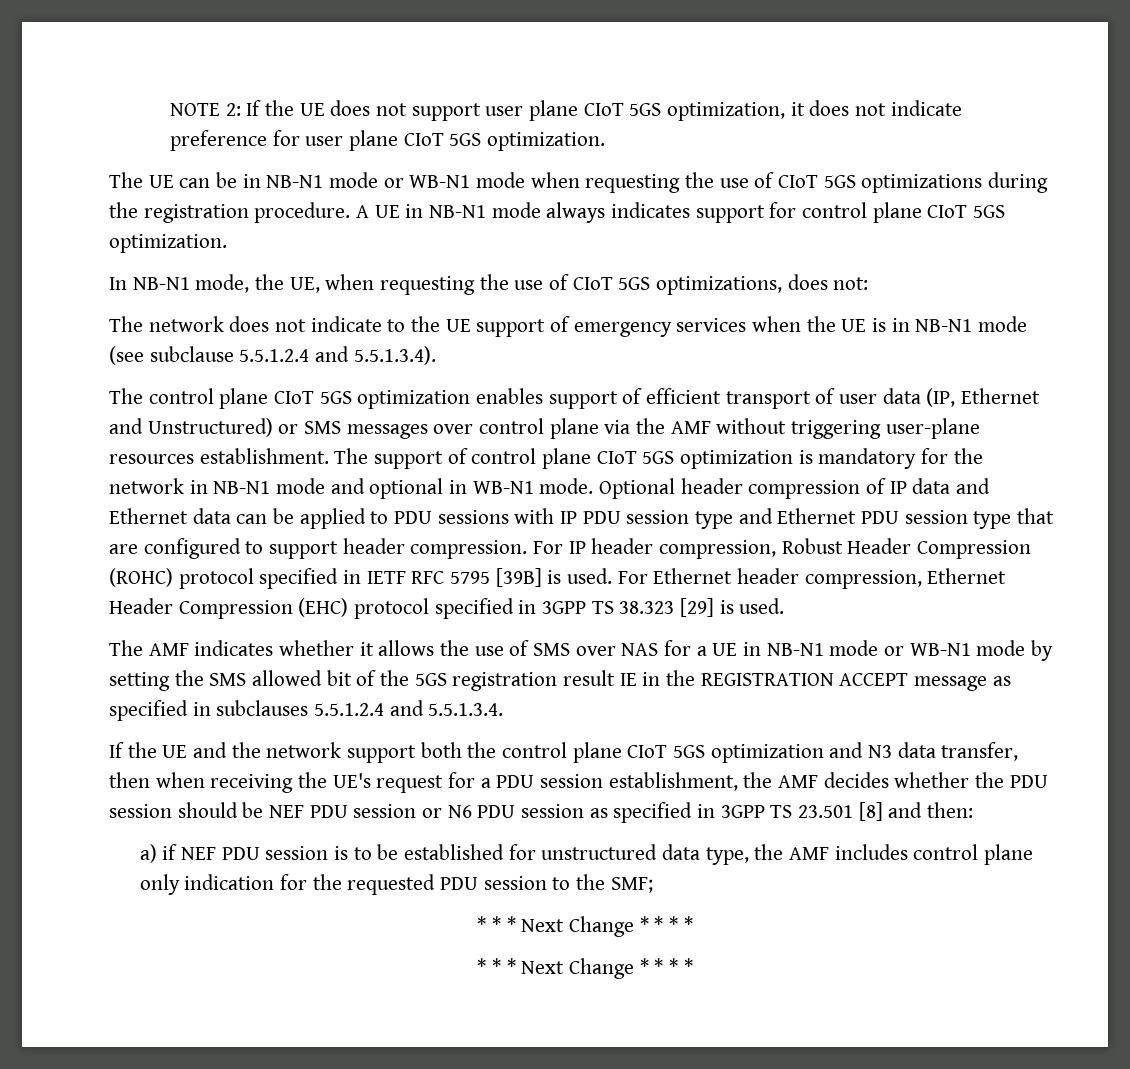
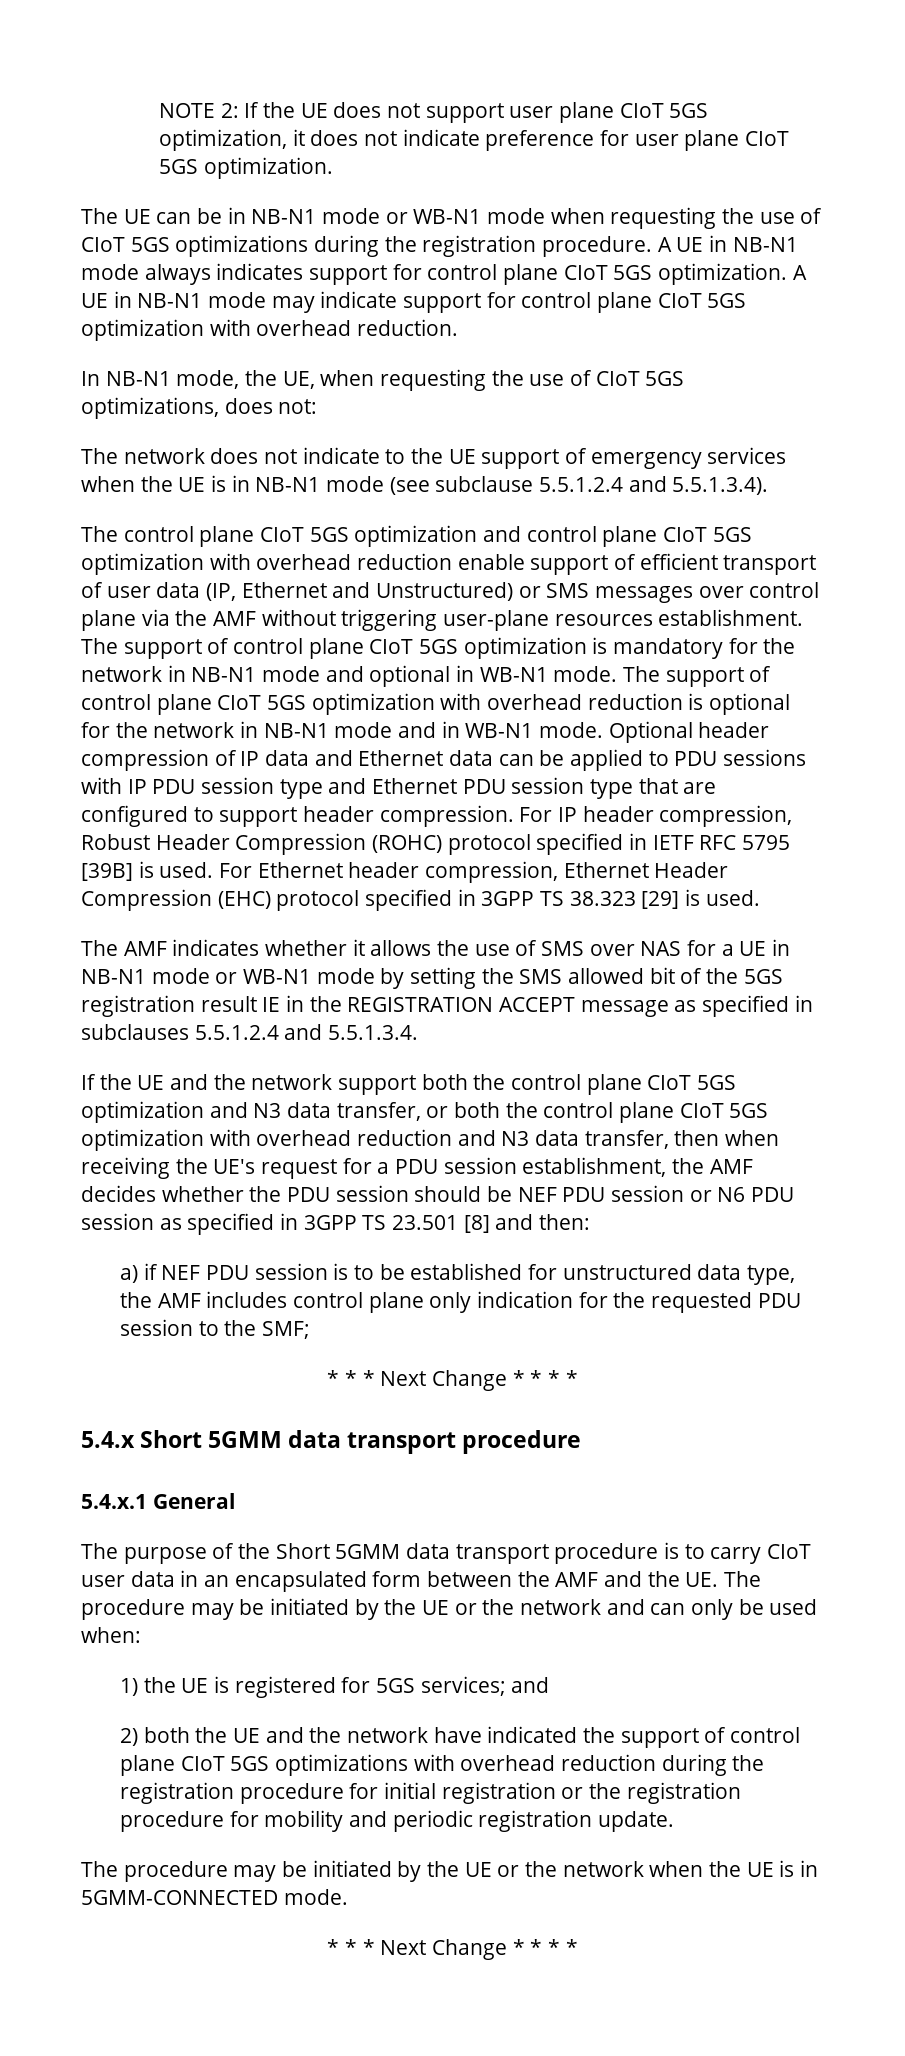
(227, 243) none -> [792,265,807,280] [81,291,747,313] [81,319,459,341] A UE in NB-N1 mode may indicate support for control plane CIoT 5GS optimization with overhead reduction.
[476,388,544,404] enables -> [483,526,752,547] [81,553,525,575] and control plane CIoT 5GS optimization with overhead reduction enable
(594, 486) none -> [623,666,772,687] [81,693,791,715] [81,721,604,738] The support of control plane CIoT 5GS optimization with overhead reduction is optional for the network in NB-N1 mode and in WB-N1 mode.
(1019, 751) none -> [426,1102,769,1123] [81,1129,669,1151] or both the control plane CIoT 5GS optimization with overhead reduction and N3 data transfer,
(693, 924) none -> [81,1430,582,1454] [81,1493,235,1509] [81,1542,812,1564] [81,1570,762,1592] [81,1598,818,1620] [81,1627,141,1643] [120,1676,550,1698] [120,1726,801,1748] [120,1754,765,1776] [120,1782,741,1804] [120,1810,675,1832] [81,1860,819,1882] [81,1889,348,1905] // 5.4.x Short 5GMM data transport procedure // 5.4.x.1 General // The purpose of the Short 5GMM data transport procedure is to carry CIoT user data in an encapsulated form between the AMF and the UE. The procedure may be initiated by the UE or the network and can only be used when: // 1) the UE is registered for 5GS services; and // 2) both the UE and the network have indicated the support of control plane CIoT 5GS optimizations with overhead reduction during the registration procedure for initial registration or the registration procedure for mobility and periodic registration update. // The procedure may be initiated by the UE or the network when the UE is in 5GMM-CONNECTED mode.

